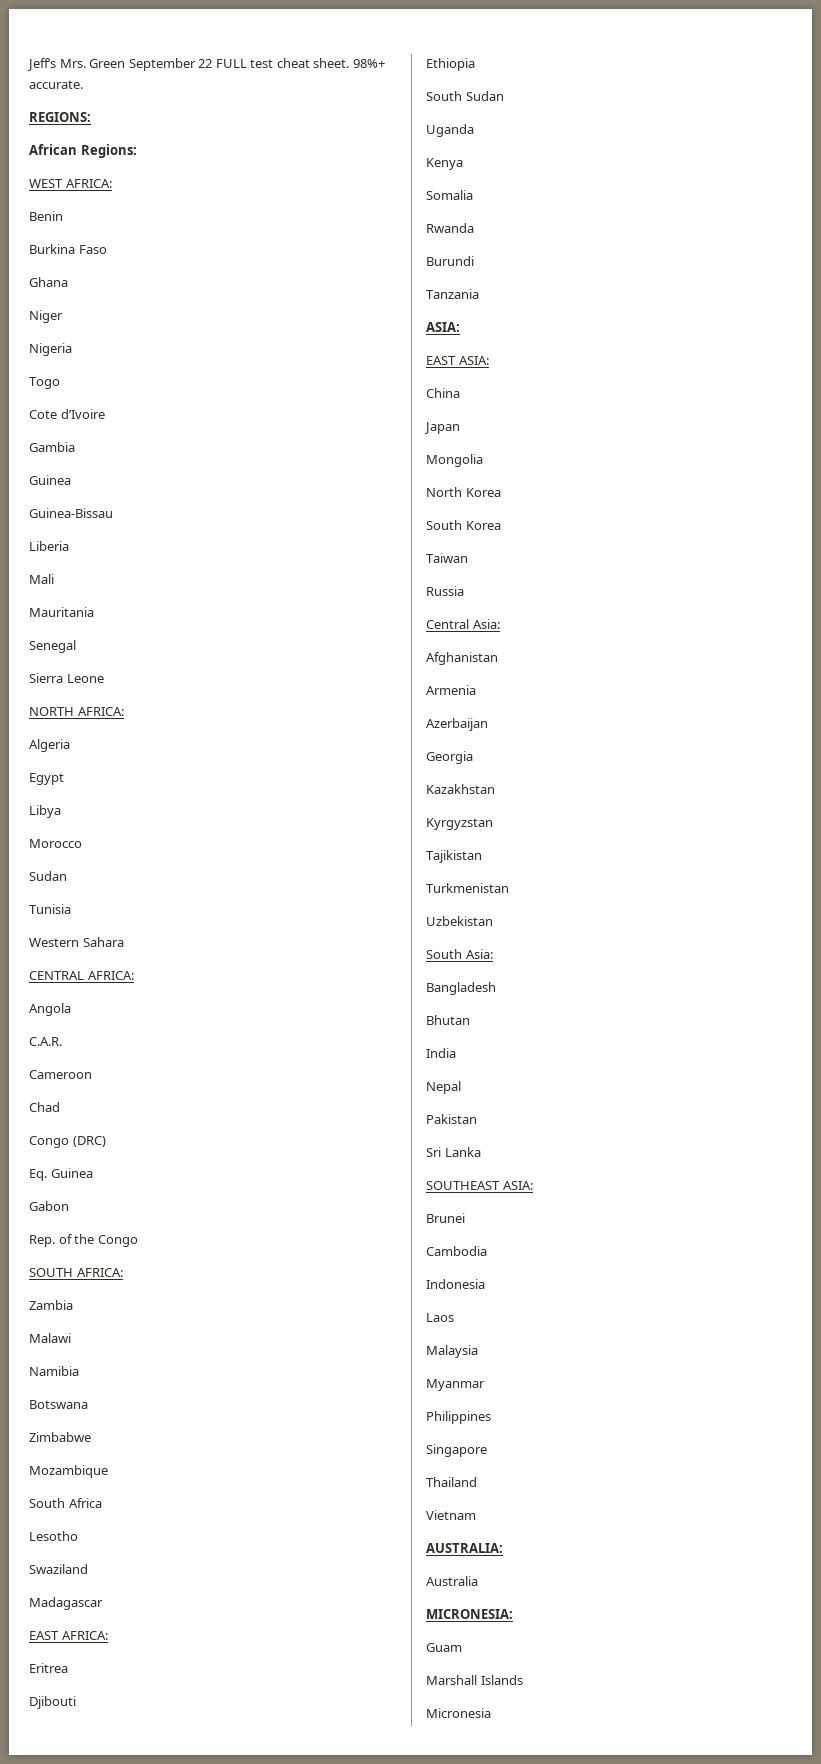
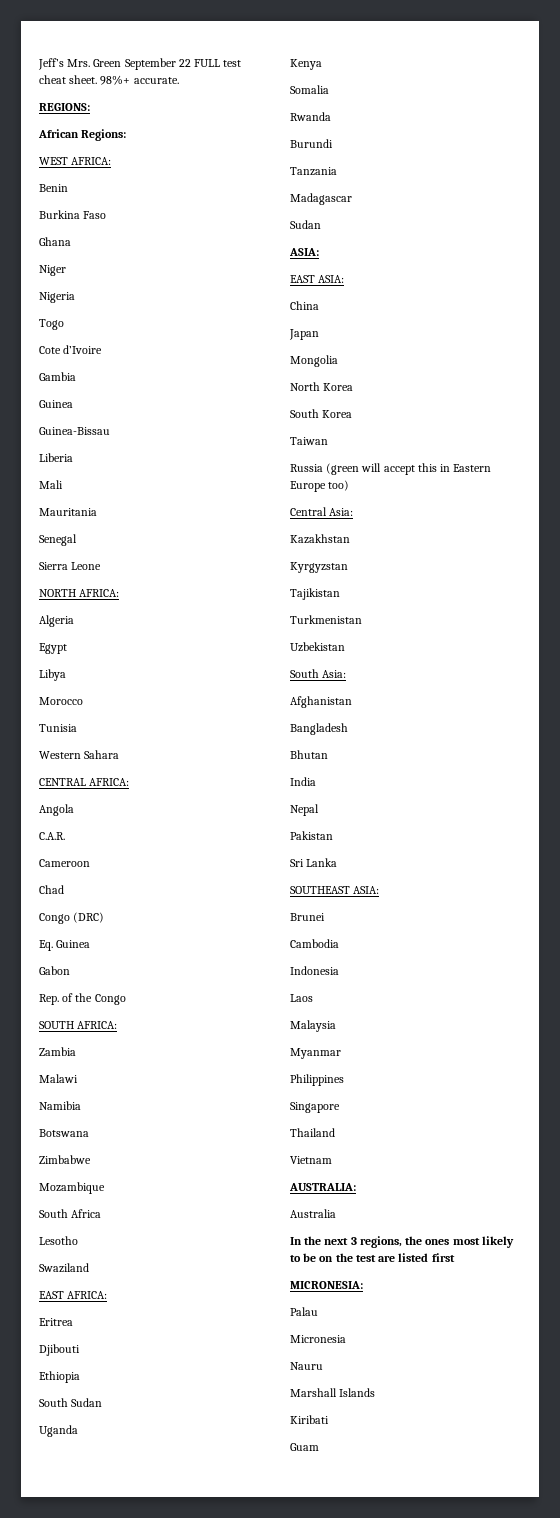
[29,871,67,881] // Sudan -> (83, 701) none
[29,1597,103,1610] // Madagascar -> (89, 1268) none
(479, 294) none -> [290,193,352,205] [290,220,321,229] // Madagascar // Sudan
[426,619,500,629] [426,652,498,665] [426,685,476,695] [426,718,488,731] [426,751,473,764] // Central Asia: // Afghanistan // Armenia // Azerbaijan // Georgia -> [326,463,492,475] [290,480,350,492] [290,507,354,516] (green will accept this in Eastern Europe too) // Central Asia:
(493, 954) none -> [290,696,352,708] // Afghanistan
[426,1609,513,1619] [426,1643,462,1652] MICRONESIA: // Guam -> [290,1236,514,1248] [290,1253,455,1262] [290,1281,363,1289] [290,1307,318,1316] [290,1335,346,1343] [290,1362,323,1370] In the next 3 regions, the ones most likely to be on the test are listed first // MICRONESIA: // Palau // Micronesia // Nauru
[426,1708,491,1718] Micronesia -> [290,1415,329,1424] [290,1443,319,1451] Kiribati // Guam

